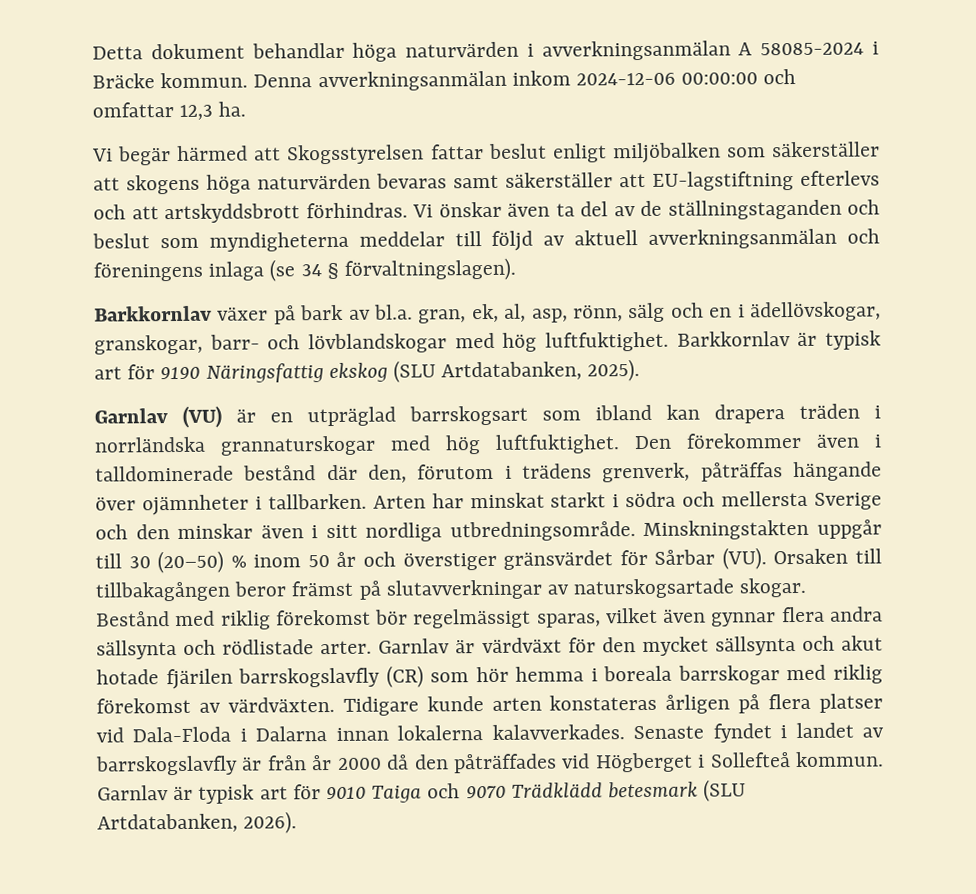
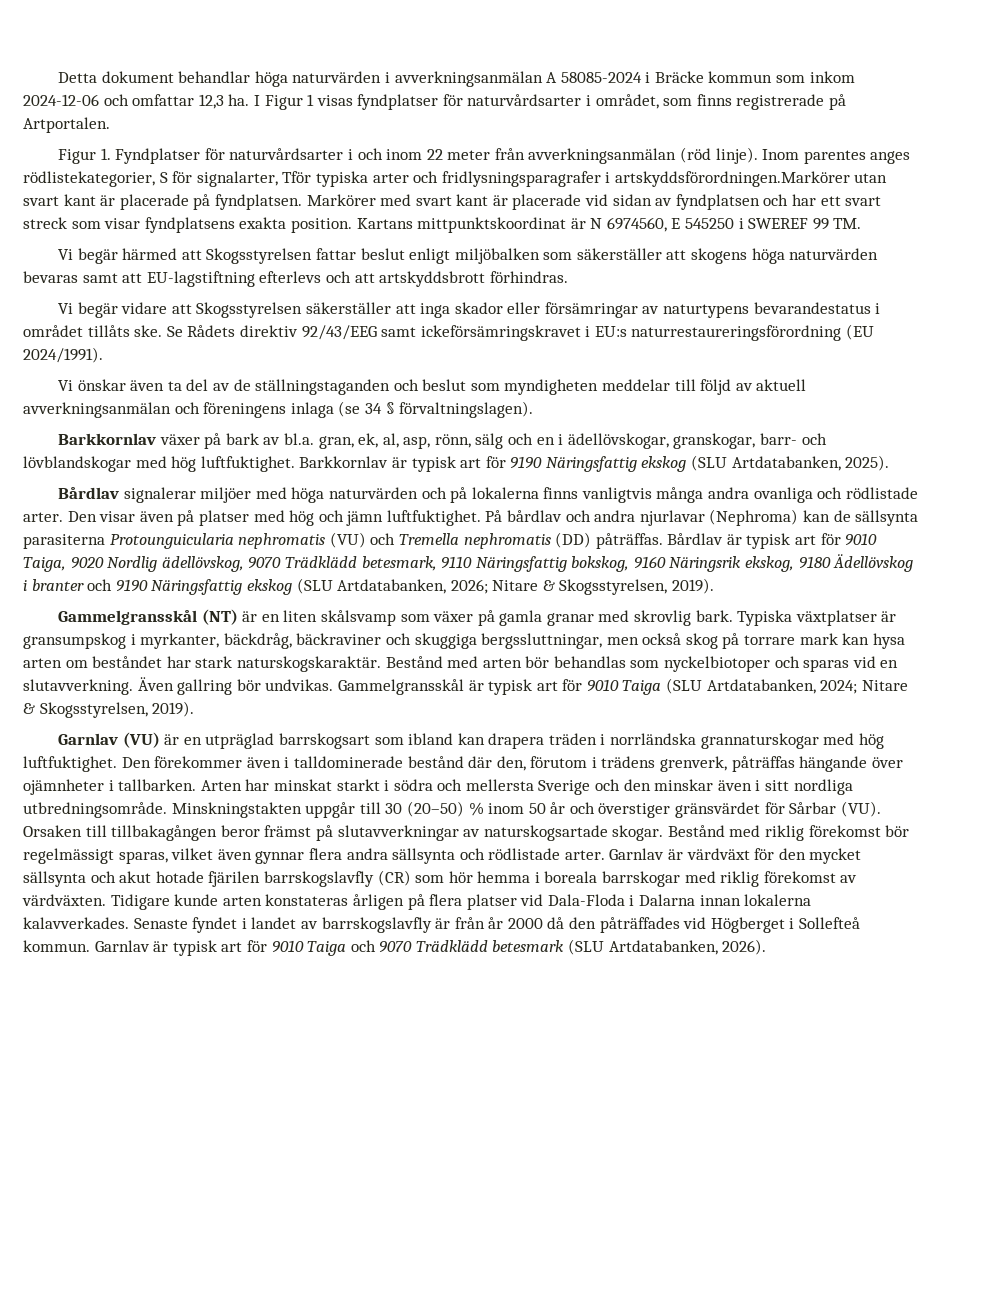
[160,70,507,92] kommun. Denna avverkningsanmälan -> [708,71,806,83] kommun som
[681,72,759,85] 00:00:00 -> (99, 100) none
(247, 109) none -> [253,94,847,110] [23,117,110,133] [57,147,911,164] [23,171,888,187] [23,194,882,210] [23,217,862,233] I Figur 1 visas fyndplatser för naturvårdsarter i området, som finns registrerade på Artportalen. // Figur 1. Fyndplatser för naturvårdsarter i och inom 22 meter från avverkningsanmälan (röd linje). Inom parentes anges rödlistekategorier, S för signalarter, Tför typiska arter och fridlysningsparagrafer i artskyddsförordningen.Markörer utan svart kant är placerade på fyndplatsen. Markörer med svart kant är placerade vid sidan av fyndplatsen och har ett svart streck som visar fyndplatsens exakta position. Kartans mittpunktskoordinat är N 6974560, E 545250 i SWEREF 99 TM.
[505,172,613,188] säkerställer -> (118, 278) none
(408, 210) none -> [57,302,881,318] [23,324,875,341] [23,347,103,363] // Vi begär vidare att Skogsstyrelsen säkerställer att inga skador eller försämringar av naturtypens bevarandestatus i området tillåts ske. Se Rådets direktiv 92/43/EEG samt ickeförsämringskravet i EU:s naturrestaureringsförordning (EU 2024/1991). //
[208,231,349,252] myndigheterna -> [504,379,599,395] myndigheten
(641, 370) none -> [57,487,918,503] [23,509,919,526] [23,532,878,549] [23,554,914,572] [23,578,715,595] [57,609,897,626] [23,633,905,649] [23,656,899,672] [23,677,908,695] [23,701,195,718] // Bårdlav signalerar miljöer med höga naturvärden och på lokalerna finns vanligtvis många andra ovanliga och rödlistade arter. Den visar även på platser med hög och jämn luftfuktighet. På bårdlav och andra njurlavar (Nephroma) kan de sällsynta parasiterna Protounguicularia nephromatis (VU) och Tremella nephromatis (DD) påträffas. Bårdlav är typisk art för 9010 Taiga, 9020 Nordlig ädellövskog, 9070 Trädklädd betesmark, 9110 Näringsfattig bokskog, 9160 Näringsrik ekskog, 9180 Ädellövskog i branter och 9190 Näringsfattig ekskog (SLU Artdatabanken, 2026; Nitare & Skogsstyrelsen, 2019). // Gammelgransskål (NT) är en liten skålsvamp som växer på gamla granar med skrovlig bark. Typiska växtplatser är gransumpskog i myrkanter, bäckdråg, bäckraviner och skuggiga bergssluttningar, men också skog på torrare mark kan hysa arten om beståndet har stark naturskogskaraktär. Bestånd med arten bör behandlas som nyckelbiotoper och sparas vid en slutavverkning. Även gallring bör undvikas. Gammelgransskål är typisk art för 9010 Taiga (SLU Artdatabanken, 2024; Nitare & Skogsstyrelsen, 2019).

